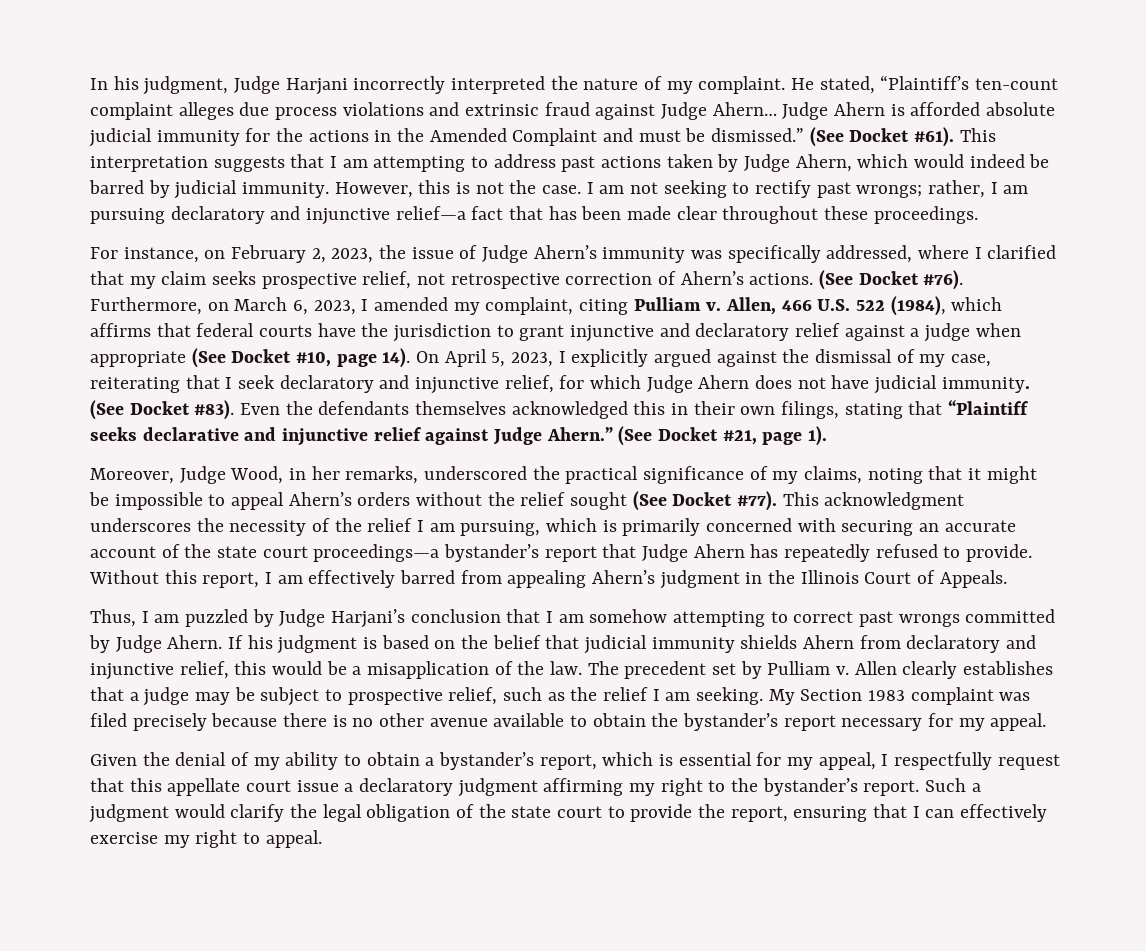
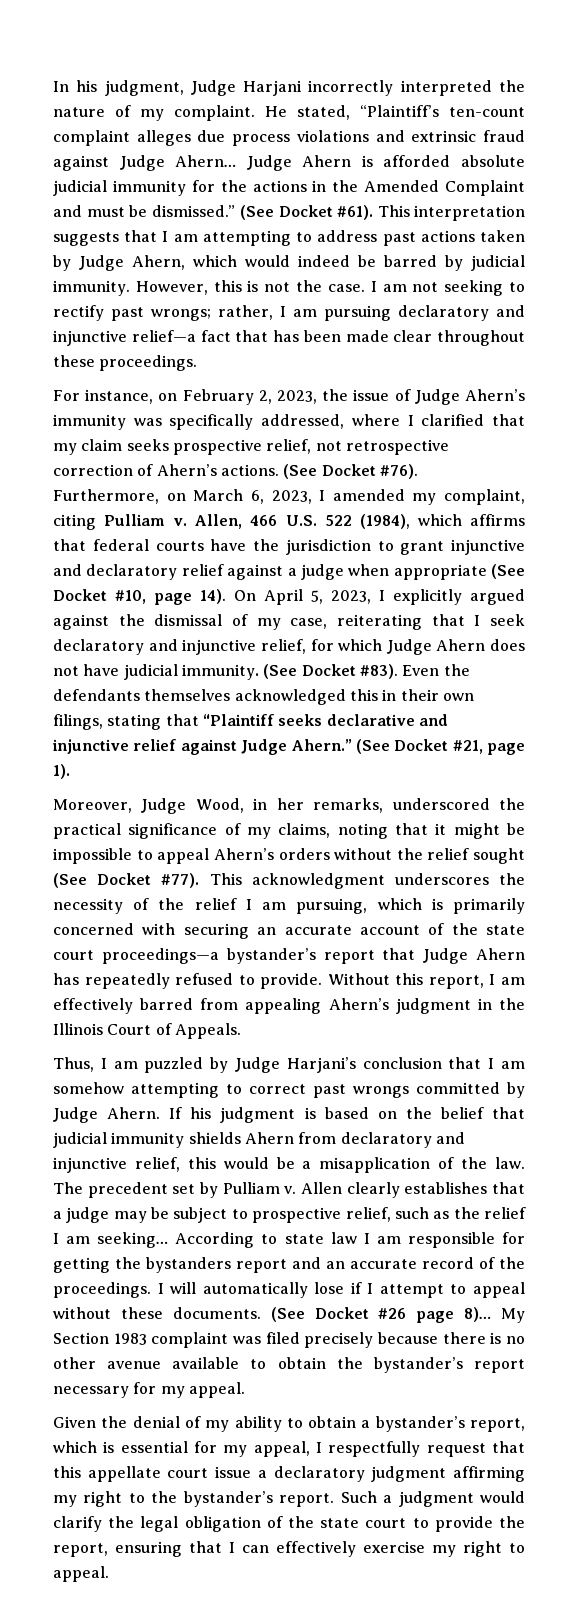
[696,687,764,705] seeking. -> [97,1232,526,1248] [53,1257,525,1273] [53,1282,525,1298] [53,1307,492,1323] seeking… According to state law I am responsible for getting the bystanders report and an accurate record of the proceedings. I will automatically lose if I attempt to appeal without these documents. (See Docket #26 page 8)…

